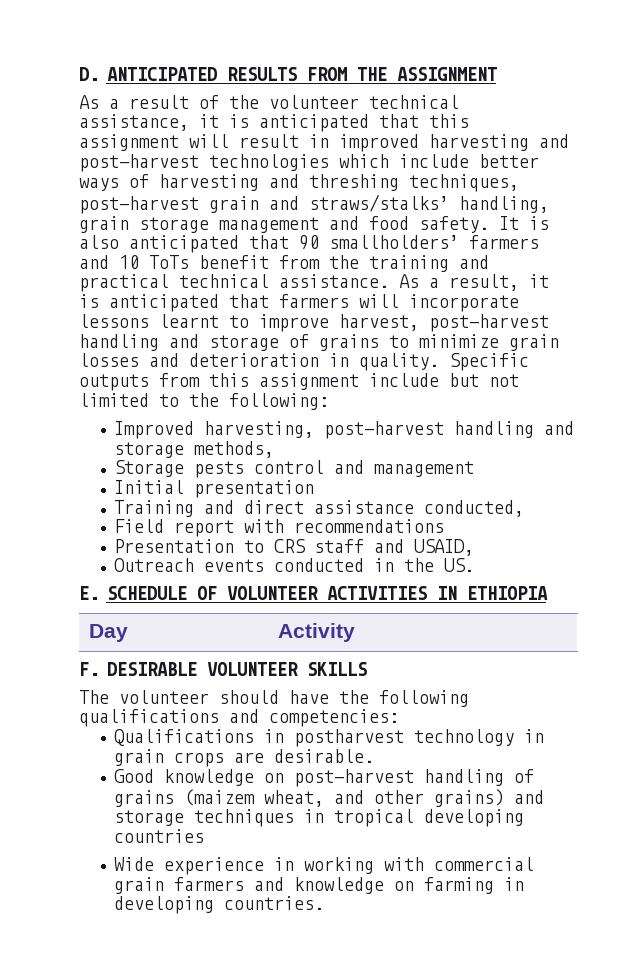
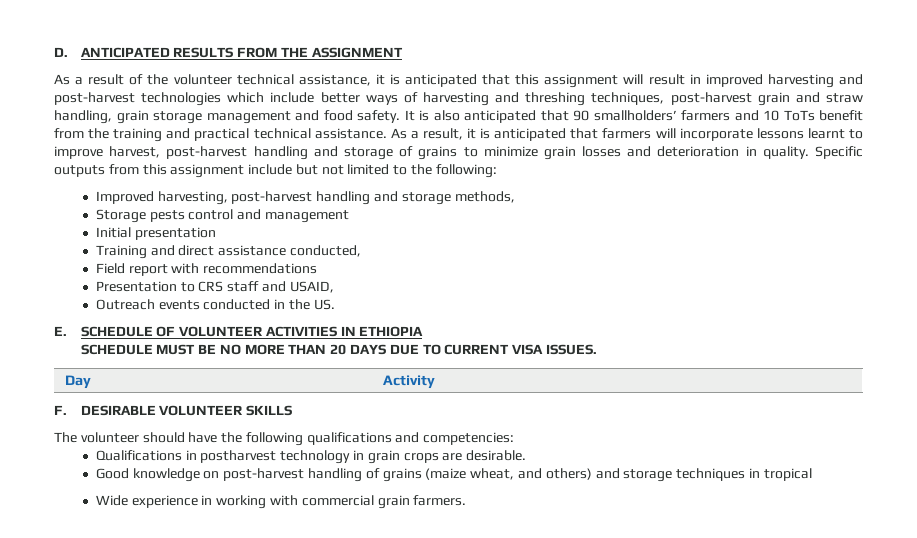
[309,194,449,212] straws/stalks’ -> [825,93,863,103] straw
(548, 593) none -> [80,344,597,355] // SCHEDULE MUST BE NO MORE THAN 20 DAYS DUE TO CURRENT VISA ISSUES.
[184,789,256,806] (maizem -> [425,468,467,480] (maize
[374,789,505,807] other grains) -> [545,468,592,480] others)
[424,809,525,827] [114,829,205,843] developing countries -> (812, 474) none
[174,877,525,894] [114,896,325,914] farmers and knowledge on farming in developing countries. -> [413,495,467,506] farmers.

